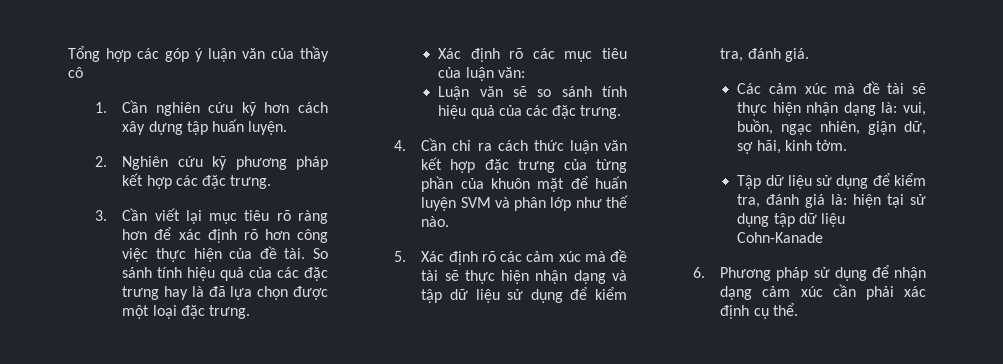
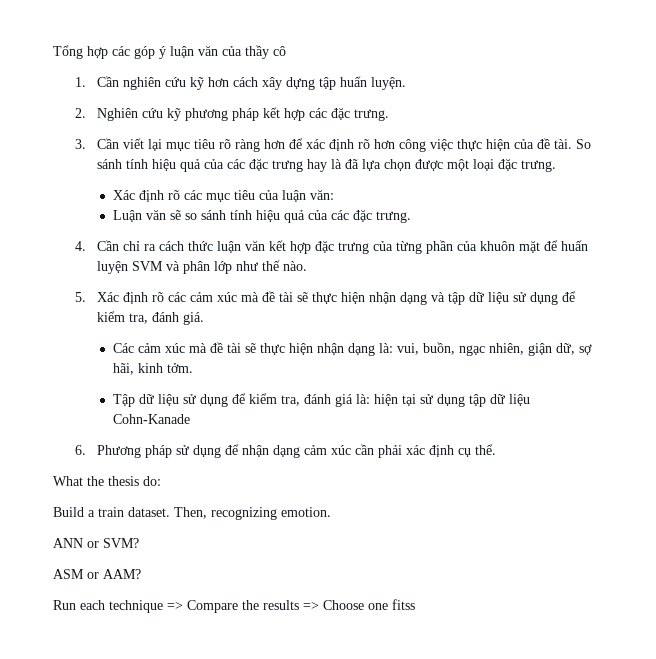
(798, 309) none -> [53,476,161,486] [53,507,331,520] [53,538,139,548] [53,569,141,579] [53,599,415,613] // What the thesis do: // Build a train dataset. Then, recognizing emotion. // ANN or SVM? // ASM or AAM? // Run each technique => Compare the results => Choose one fitss

